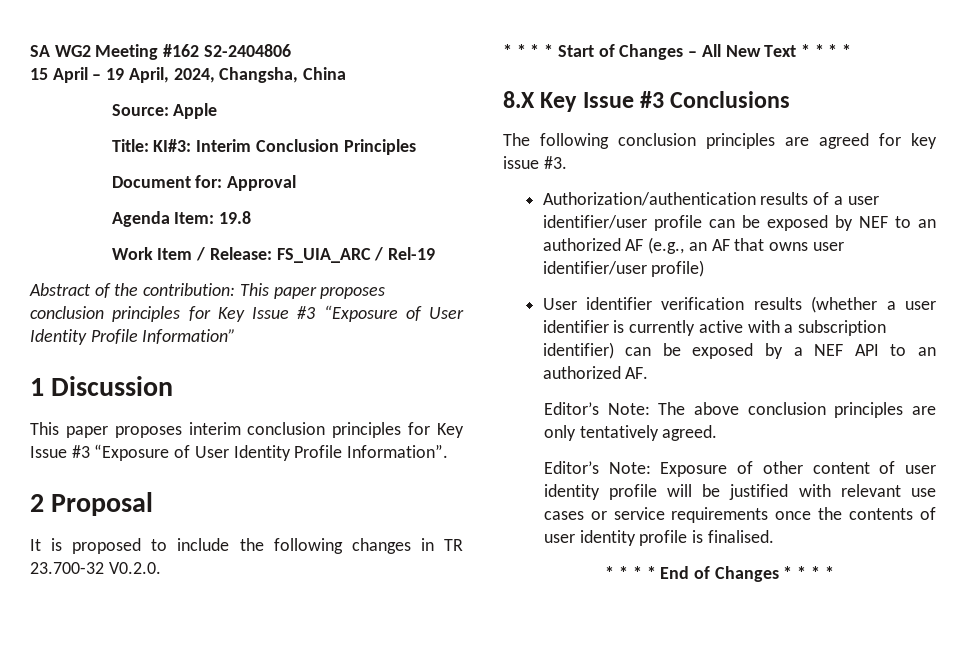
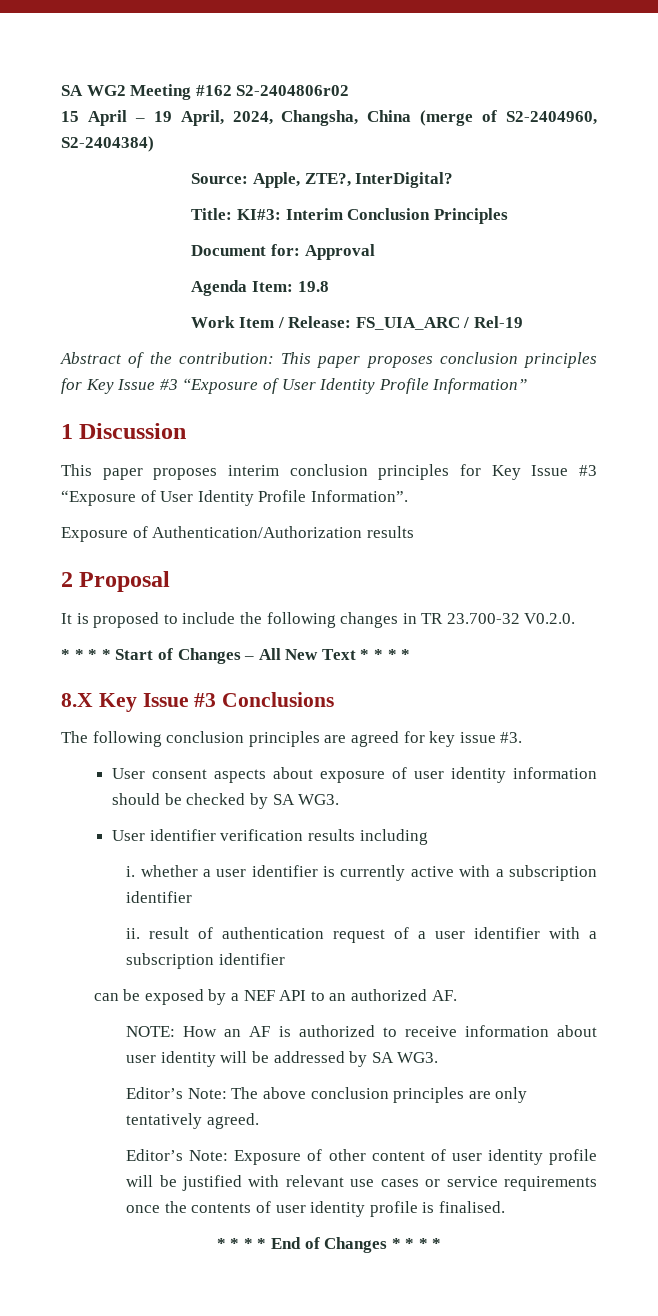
[203,44,291,57] S2-2404806 -> [236,85,350,96] S2-2404806r02
[111,103,218,119] // Source: Apple -> [420,110,597,126] [61,136,154,152] [191,172,454,188] (merge of S2-2404960, S2-2404384) // Source: Apple, ZTE?, InterDigital?
(449, 451) none -> [61,526,414,542] // Exposure of Authentication/Authorization results
[542,192,879,206] [542,215,937,231] [542,237,844,254] [542,260,705,277] Authorization/authentication results of a user identifier/user profile can be exposed by NEF to an authorized AF (e.g., an AF that owns user identifier/user profile) -> [112,767,597,783] [112,793,340,809] User consent aspects about exposure of user identity information should be checked by SA WG3.
[811,296,878,313] (whether -> [359,829,428,845] [126,865,198,877] including // i. whether
[542,342,614,359] identifier) -> [126,891,193,903] [126,927,598,943] [126,953,285,969] identifier // ii. result of authentication request of a user identifier with a subscription identifier //
(649, 373) none -> [126,1025,597,1037] [126,1051,439,1067] // NOTE: How an AF is authorized to receive information about user identity will be addressed by SA WG3.

